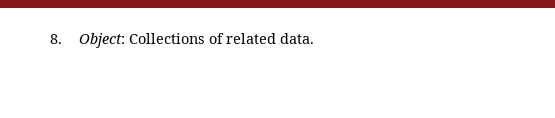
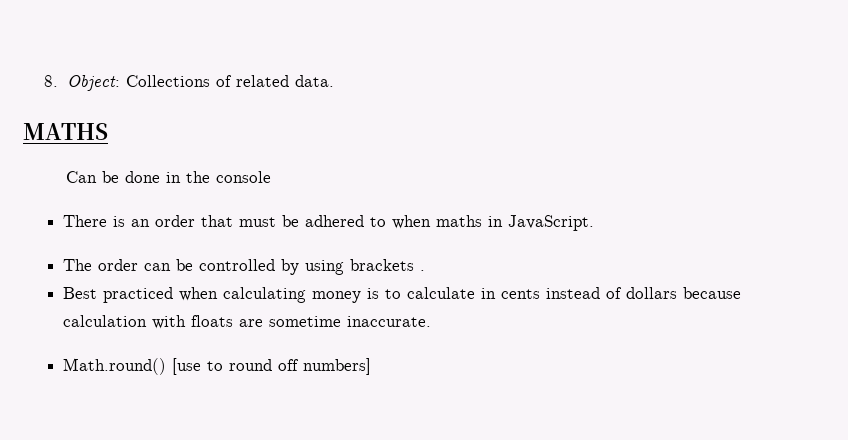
(314, 38) none -> [23,123,108,140] [65,171,271,183] [62,215,594,231] [62,259,425,275] [62,287,741,303] [62,315,431,329] [62,358,371,375] // MATHS // Can be done in the console // There is an order that must be adhered to when maths in JavaScript. // The order can be controlled by using brackets . // Best practiced when calculating money is to calculate in cents instead of dollars because calculation with floats are sometime inaccurate. // Math.round() [use to round off numbers]

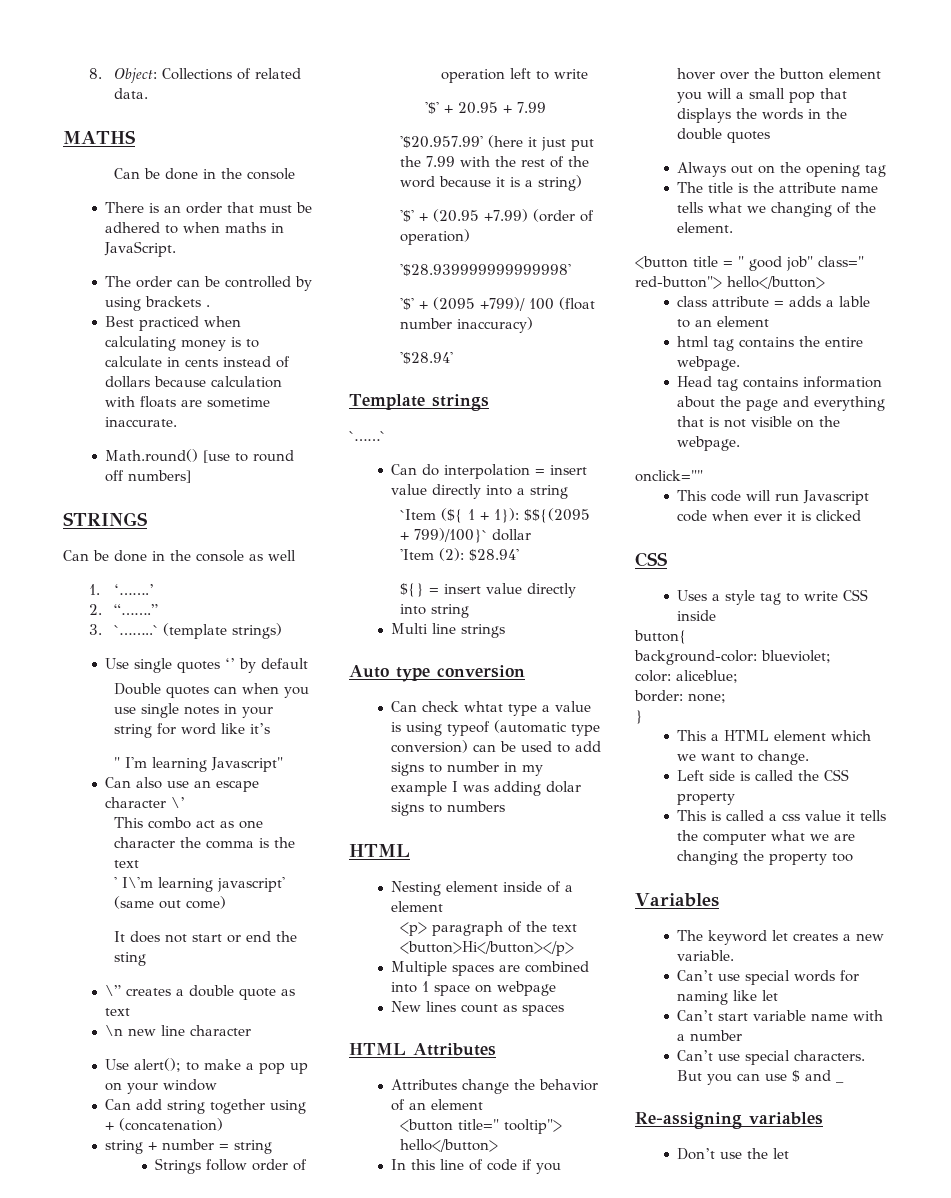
(371, 366) none -> [63,512,148,526] [63,550,296,562] [88,584,155,595] [88,604,159,615] [88,623,283,639] [105,658,309,673] [114,683,310,698] [114,703,274,718] [114,723,271,738] [114,757,284,772] [105,777,260,792] [105,797,186,808] [114,817,264,829] [114,837,296,849] [114,860,140,868] [114,877,286,892] [114,896,227,909] [114,931,298,943] [114,952,147,966] [105,985,296,1000] [105,1008,131,1016] [105,1025,252,1036] [105,1058,309,1074] [105,1079,218,1094] [105,1099,307,1114] [105,1118,224,1131] [105,1139,273,1154] [155,1158,308,1174] [441,68,589,83] [424,102,546,114] [400,135,595,151] [400,156,590,168] [400,175,583,191] [400,209,595,222] [400,229,471,245] [400,264,572,276] [400,297,596,311] [400,317,534,333] [400,352,454,364] [349,394,489,411] [349,431,385,441] [391,464,588,479] [391,484,569,499] [400,508,591,523] [400,528,532,543] [400,548,520,561] [400,583,577,598] [400,604,470,618] [391,623,506,638] [349,665,525,682] [391,701,592,716] [391,720,601,736] [391,740,602,753] [391,761,544,776] [391,781,582,796] [391,801,506,816] [349,844,410,857] [391,881,574,896] [391,901,444,912] [400,921,578,936] [400,941,575,956] [391,961,590,976] [391,981,557,996] [391,1001,565,1016] [349,1043,496,1056] [391,1079,599,1094] [391,1099,484,1111] [400,1119,563,1134] [400,1139,499,1152] [391,1159,562,1174] [677,68,882,80] [677,88,848,103] [677,108,848,123] [677,128,771,143] [677,162,887,177] [677,182,879,193] [677,202,877,217] [677,222,734,233] [635,256,864,271] [635,276,825,289] [677,296,871,307] [677,316,770,328] [677,336,864,351] [677,356,741,371] [677,376,883,391] [677,396,886,411] [677,416,841,428] [677,436,741,451] [635,470,703,482] [677,490,870,505] [677,510,862,522] [635,552,668,567] [677,589,869,605] [677,610,717,621] [634,630,687,644] [634,650,831,665] [635,670,738,683] [634,690,726,703] [635,710,643,724] [677,730,872,741] [677,750,810,765] [677,769,850,781] [677,793,736,805] [677,810,887,821] [677,830,856,845] [677,850,854,865] [635,893,719,907] [677,930,885,945] [677,950,735,961] [677,970,860,985] [677,990,779,1005] [677,1010,884,1021] [677,1030,743,1041] [677,1050,866,1065] [677,1070,832,1085] [836,1081,845,1083] [635,1112,823,1129] [677,1148,790,1160] // STRINGS // Can be done in the console as well // 1. ‘…….’ // 2. “…….” // 3. `……..` (template strings) // Use single quotes ‘’ by default // Double quotes can when you use single notes in your string for word like it’s // " I'm learning Javascript" // Can also use an escape character \’ // This combo act as one character the comma is the text // ' I\'m learning javascript' (same out come) // It does not start or end the sting // \” creates a double quote as text // \n new line character // Use alert(); to make a pop up on your window // Can add string together using + (concatenation) // string + number = string // Strings follow order of operation left to write // '$' + 20.95 + 7.99 // '$20.957.99' (here it just put the 7.99 with the rest of the word because it is a string) // '$' + (20.95 +7.99) (order of operation) // '$28.939999999999998' // '$' + (2095 +799)/ 100 (float number inaccuracy) // '$28.94' // Template strings // `……` // Can do interpolation = insert value directly into a string // `Item (${ 1 + 1}): $${(2095 + 799)/100}` dollar // 'Item (2): $28.94' // ${} = insert value directly into string // Multi line strings // Auto type conversion // Can check whtat type a value is using typeof (automatic type conversion) can be used to add signs to number in my example I was adding dolar signs to numbers // HTML // Nesting element inside of a element // <p> paragraph of the text <button>Hi</button></p> // Multiple spaces are combined into 1 space on webpage // New lines count as spaces // HTML Attributes // Attributes change the behavior of an element // <button title=" tooltip"> hello</button> // In this line of code if you hover over the button element you will a small pop that displays the words in the double quotes // Always out on the opening tag // The title is the attribute name tells what we changing of the element. // <button title = " good job" class=" red-button"> hello</button> // class attribute = adds a lable to an element // html tag contains the entire webpage. // Head tag contains information about the page and everything that is not visible on the webpage. // onclick="" // This code will run Javascript code when ever it is clicked // CSS // Uses a style tag to write CSS inside // button{ // background-color: blueviolet; // color: aliceblue; // border: none; // } // This a HTML element which we want to change. // Left side is called the CSS property // This is called a css value it tells the computer what we are changing the property too // Variables // The keyword let creates a new variable. // Can’t use special words for naming like let // Can’t start variable name with a number // Can’t use special characters. But you can use $ and _ // Re-assigning variables // Don’t use the let

